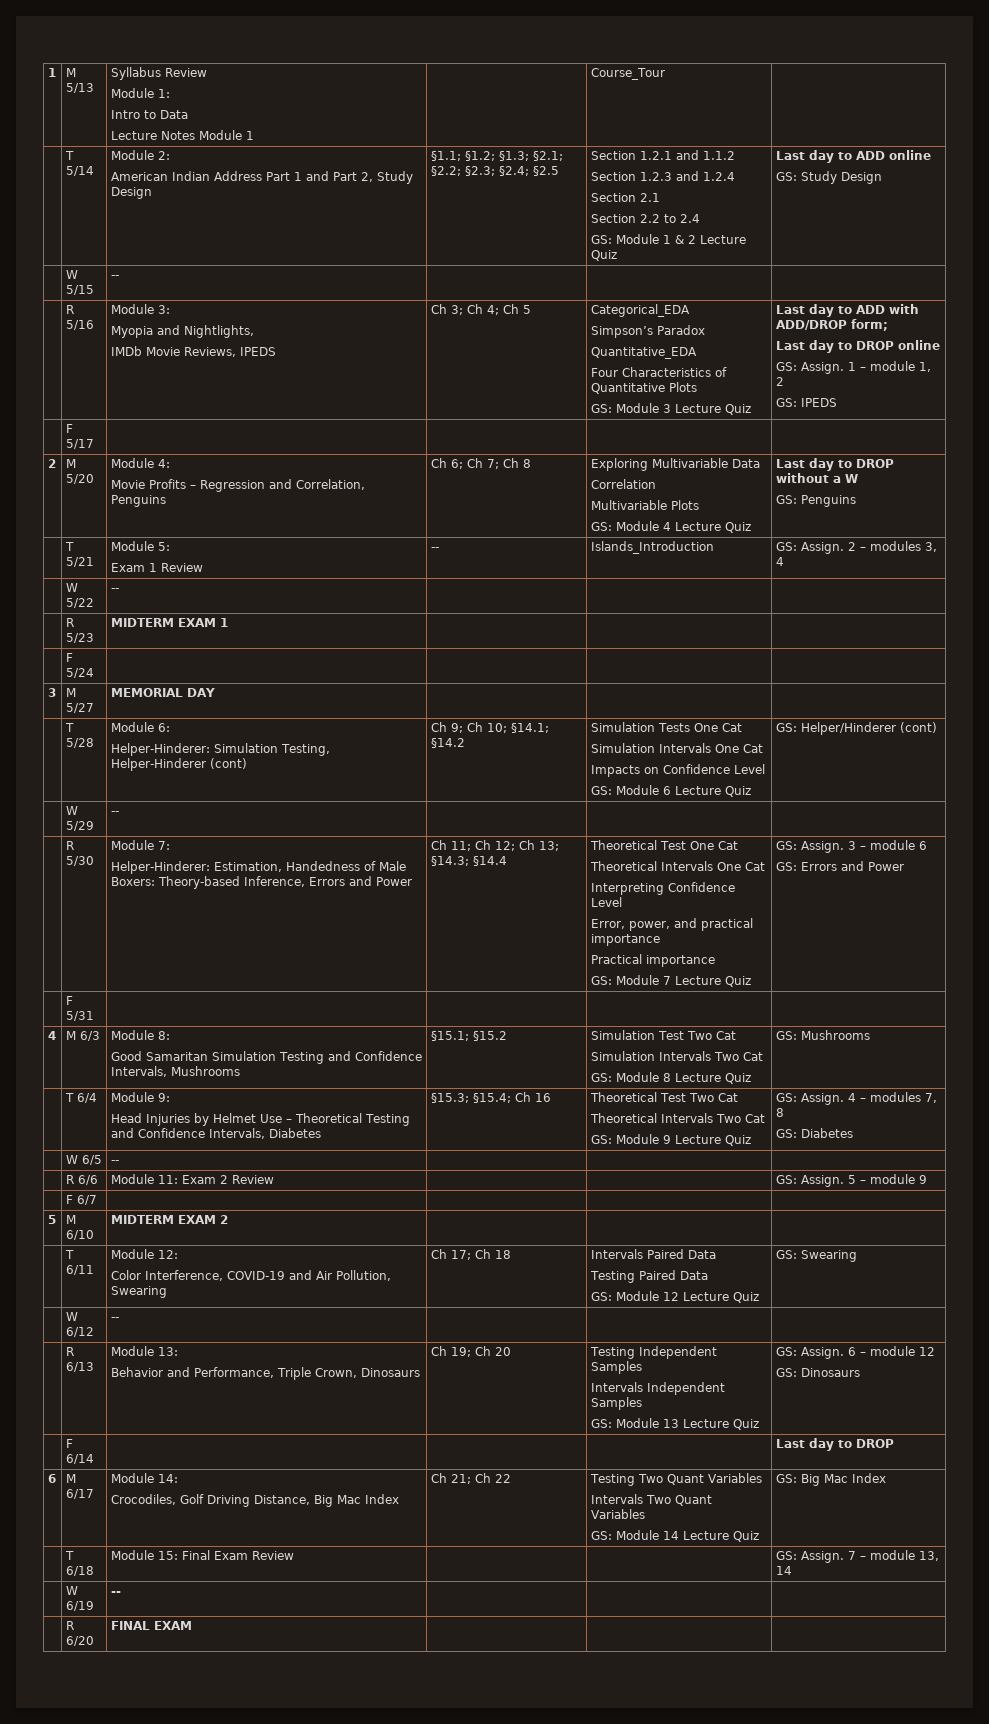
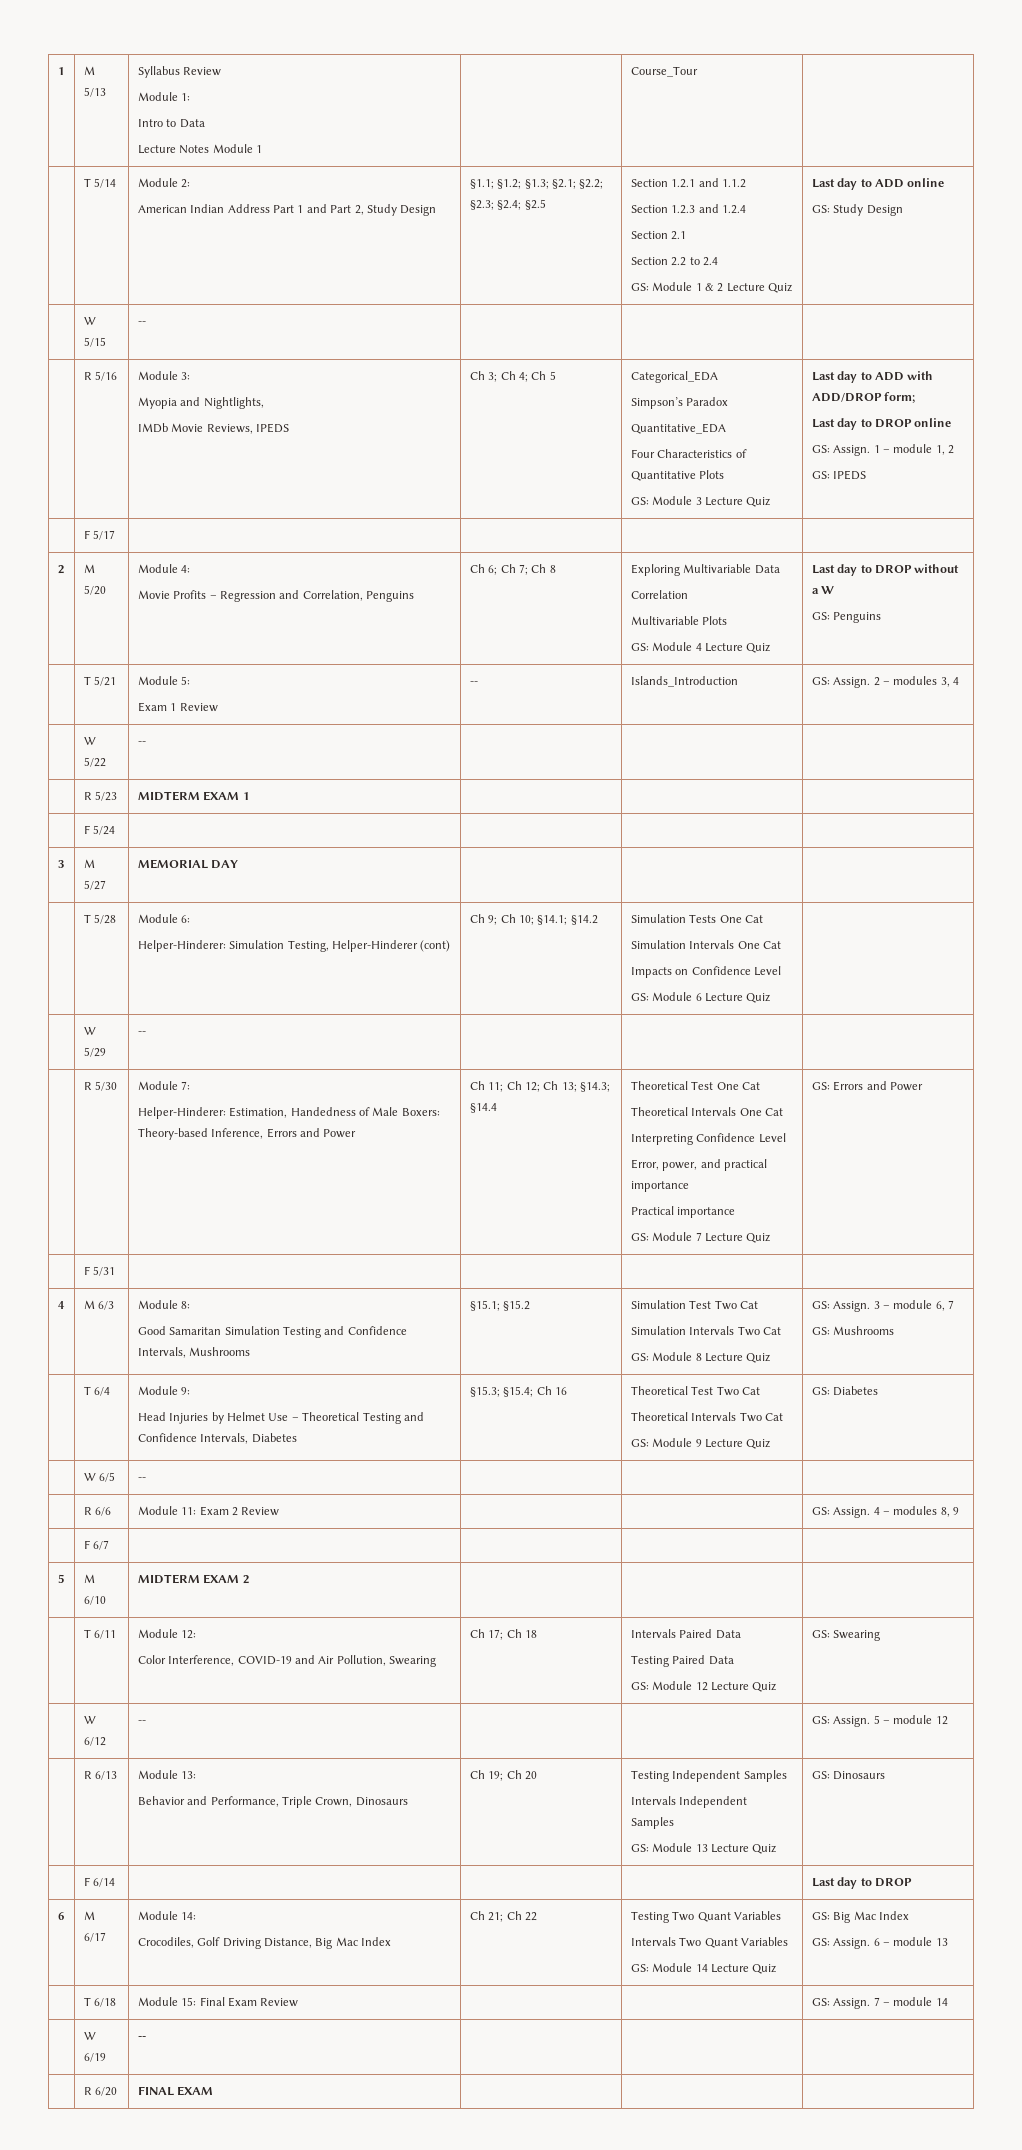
[775,722,937,735] GS: Helper/Hinderer (cont) -> (771, 998) none
[800,840,927,853] [775,862,797,871] Assign. 3 – module 6 // GS: -> (830, 1086) none
(797, 1035) none -> [833,1300,955,1312] [811,1327,830,1335] Assign. 3 – module 6, 7 // GS:
[800,1092,937,1105] [775,1108,784,1117] [775,1129,797,1138] Assign. 4 – modules 7, 8 // GS: -> (830, 1391) none
[847,1174,915,1184] 5 – module -> [873,1506,950,1517] 4 – modules 8,
(119, 1319) none -> [811,1715,948,1727] GS: Assign. 5 – module 12
[800,1346,935,1359] [775,1368,797,1377] Assign. 6 – module 12 // GS: -> (830, 1775) none
(886, 1478) none -> [811,1937,948,1949] // GS: Assign. 6 – module 13
[918,1551,939,1561] 13, -> (933, 2001) none

